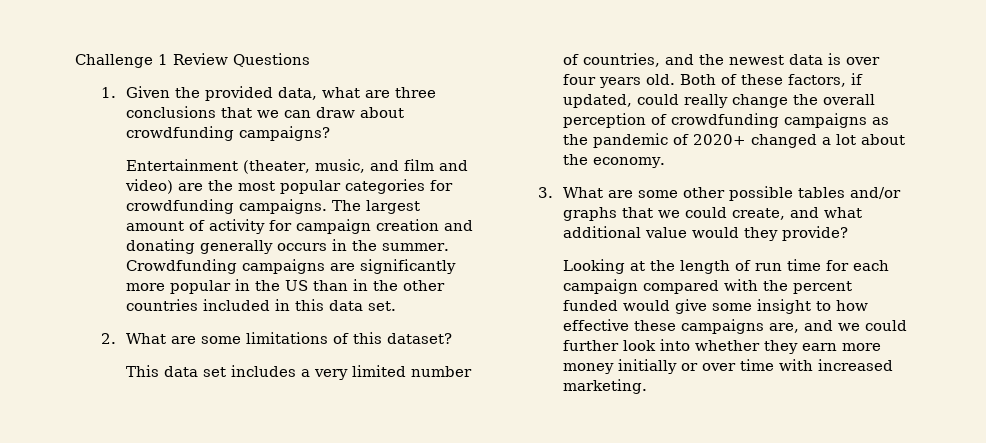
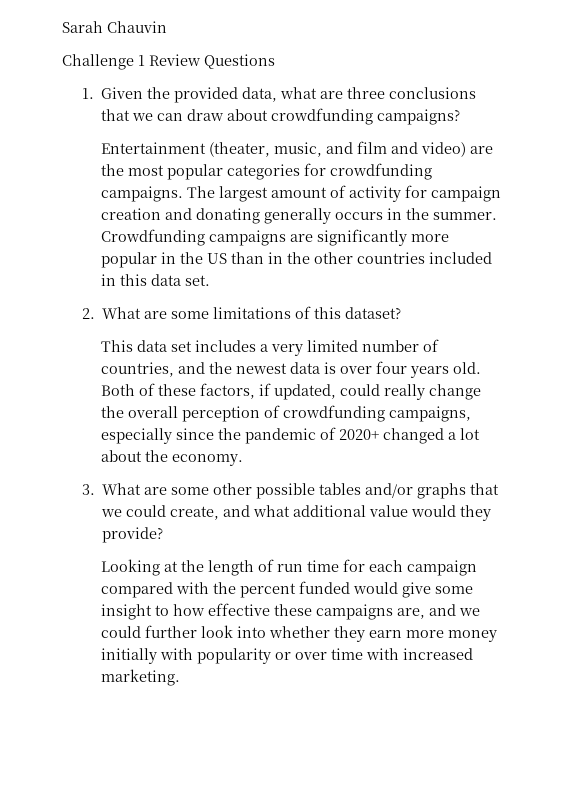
(75, 61) none -> [62,21,167,33] Sarah Chauvin //
[784,113,890,128] campaigns as -> [389,406,472,422] [101,428,215,444] campaigns, especially since
(678, 366) none -> [160,648,272,664] with popularity

